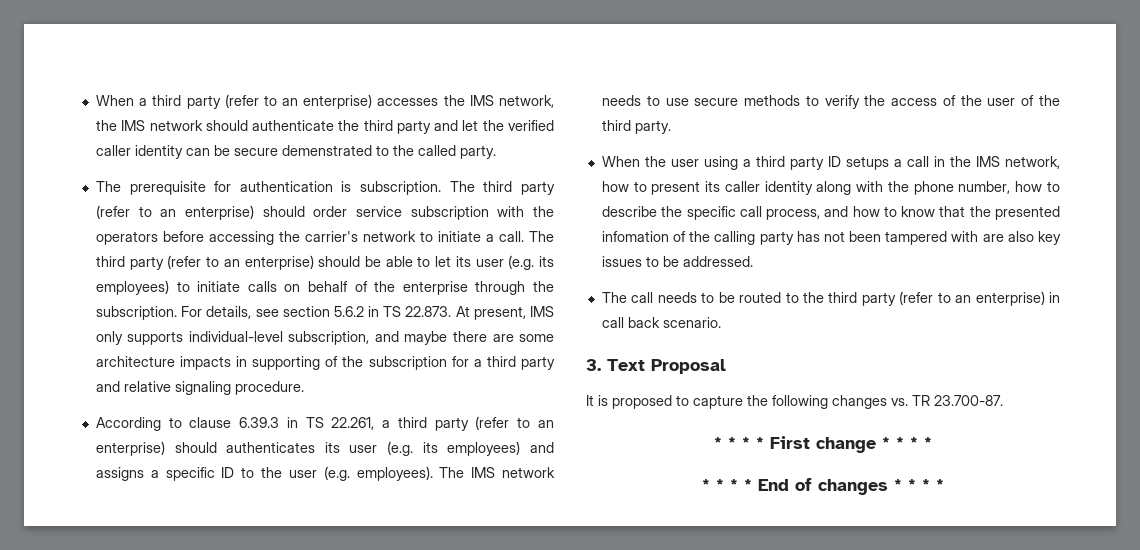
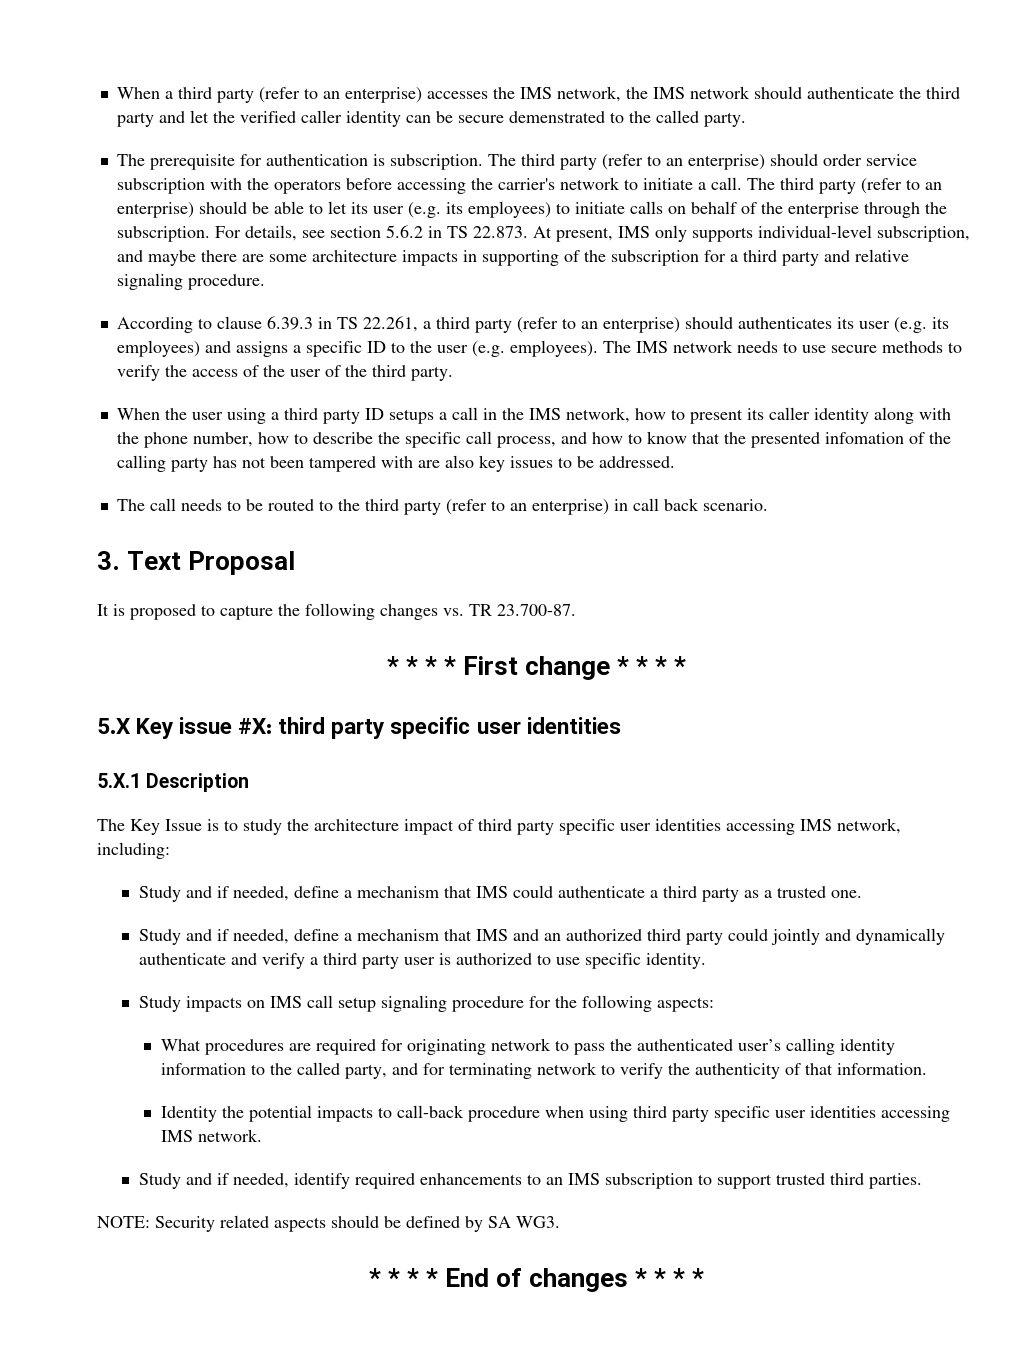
(932, 443) none -> [97,717,621,739] [97,773,250,792] [97,818,901,835] [97,842,170,859] [138,885,862,902] [138,928,945,945] [138,953,706,969] [138,995,714,1012] [160,1038,895,1055] [160,1062,927,1079] [160,1105,950,1122] [160,1129,262,1142] [138,1173,922,1189] [97,1215,560,1232] // 5.X Key issue #X: third party specific user identities // 5.X.1 Description // The Key Issue is to study the architecture impact of third party specific user identities accessing IMS network, including: // Study and if needed, define a mechanism that IMS could authenticate a third party as a trusted one. // Study and if needed, define a mechanism that IMS and an authorized third party could jointly and dynamically authenticate and verify a third party user is authorized to use specific identity. // Study impacts on IMS call setup signaling procedure for the following aspects: // What procedures are required for originating network to pass the authenticated user’s calling identity information to the called party, and for terminating network to verify the authenticity of that information. // Identity the potential impacts to call-back procedure when using third party specific user identities accessing IMS network. // Study and if needed, identify required enhancements to an IMS subscription to support trusted third parties. // NOTE: Security related aspects should be defined by SA WG3.

